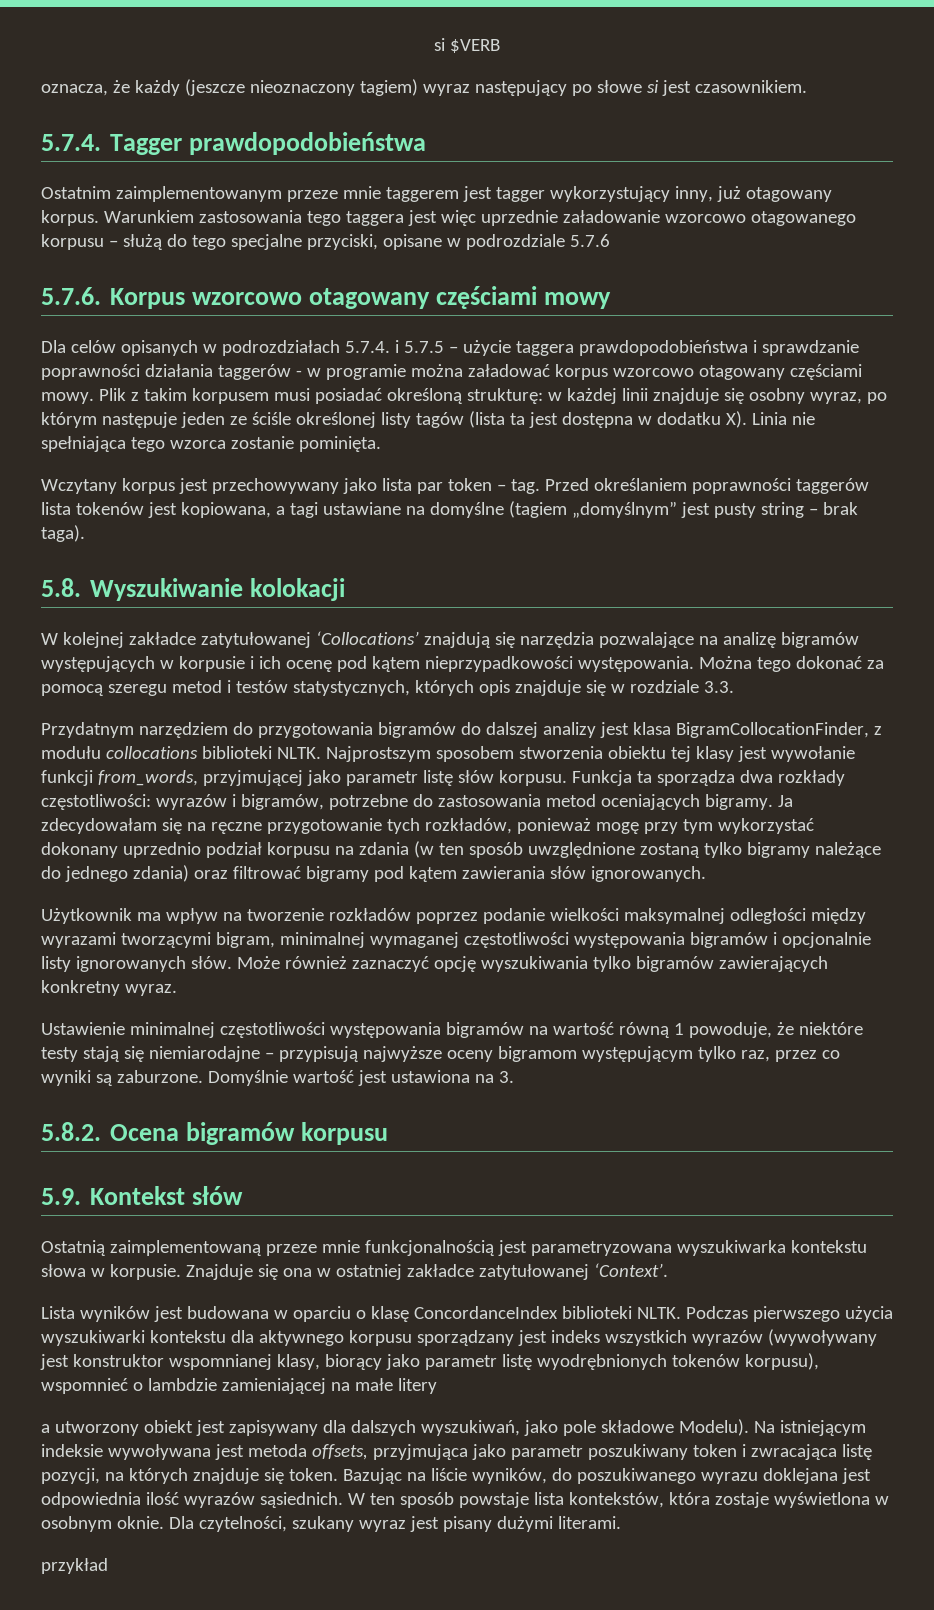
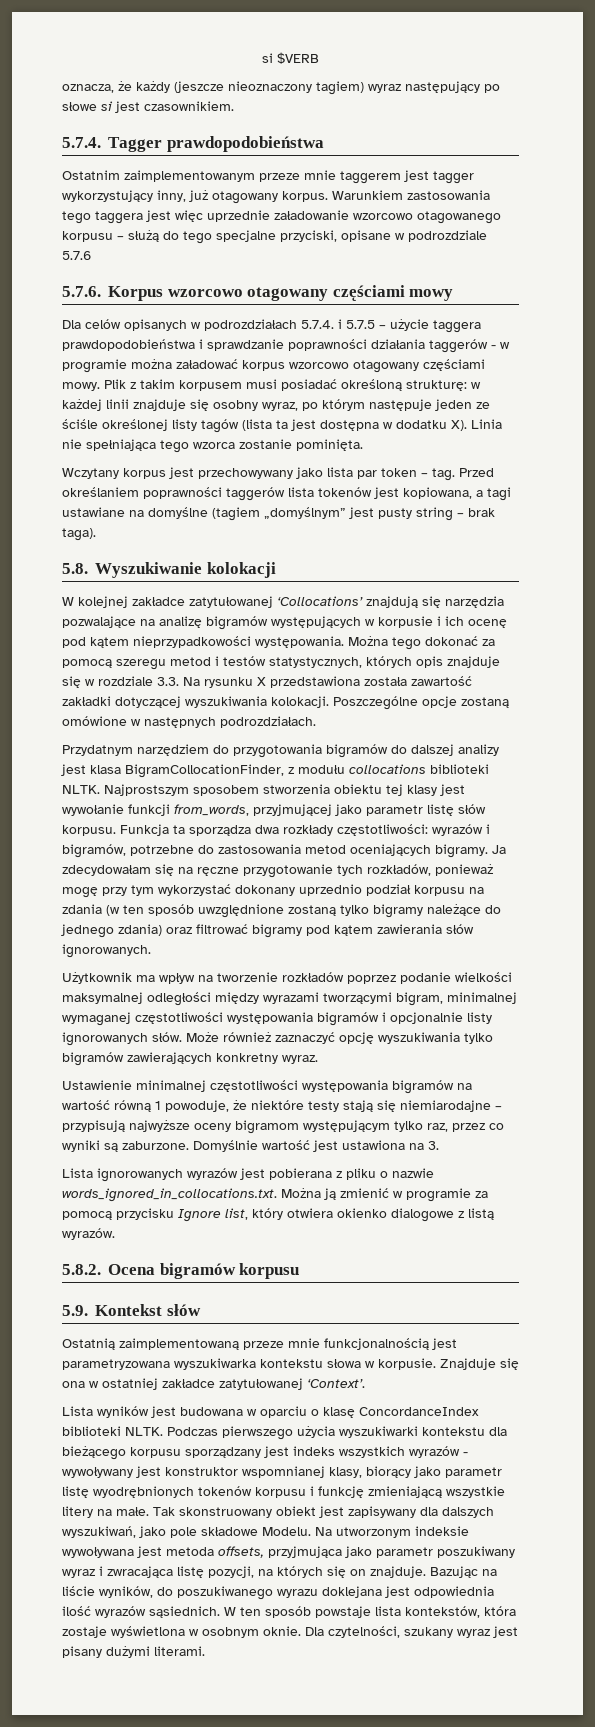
(734, 687) none -> [183,676,472,688] [62,696,509,710] [62,716,316,728] Na rysunku X przedstawiona została zawartość zakładki dotyczącej wyszukiwania kolokacji. Poszczególne opcje zostaną omówione w następnych podrozdziałach.
(514, 1077) none -> [62,1168,434,1182] [62,1188,488,1202] [62,1208,494,1222] [62,1228,115,1240] // Lista ignorowanych wyrazów jest pobierana z pliku o nazwie words_ignored_in_collocations.txt. Można ją zmienić w programie za pomocą przycisku Ignore list, który otwiera okienko dialogowe z listą wyrazów.
[258,1330,344,1346] aktywnego -> [62,1446,126,1460] bieżącego
[767,1329,877,1346] (wywoływany -> [463,1452,468,1456] [62,1467,133,1478] - wywoływany
[744,1353,819,1370] [41,1378,437,1394] [41,1421,139,1436] korpusu), wspomnieć o lambdzie zamieniającej na małe litery // a utworzony -> [255,1486,505,1498] [62,1506,272,1518] korpusu i funkcję zmieniającą wszystkie litery na małe. Tak skonstruowany
[678,1419,866,1436] Modelu). Na istniejącym -> [262,1527,411,1538] Modelu. Na utworzonym
[692,1444,737,1457] token -> [62,1569,96,1578] wyraz
[192,1468,338,1484] znajduje się token. -> [327,1566,426,1578] się on znajduje.
[41,1558,108,1574] // przykład -> (205, 1651) none

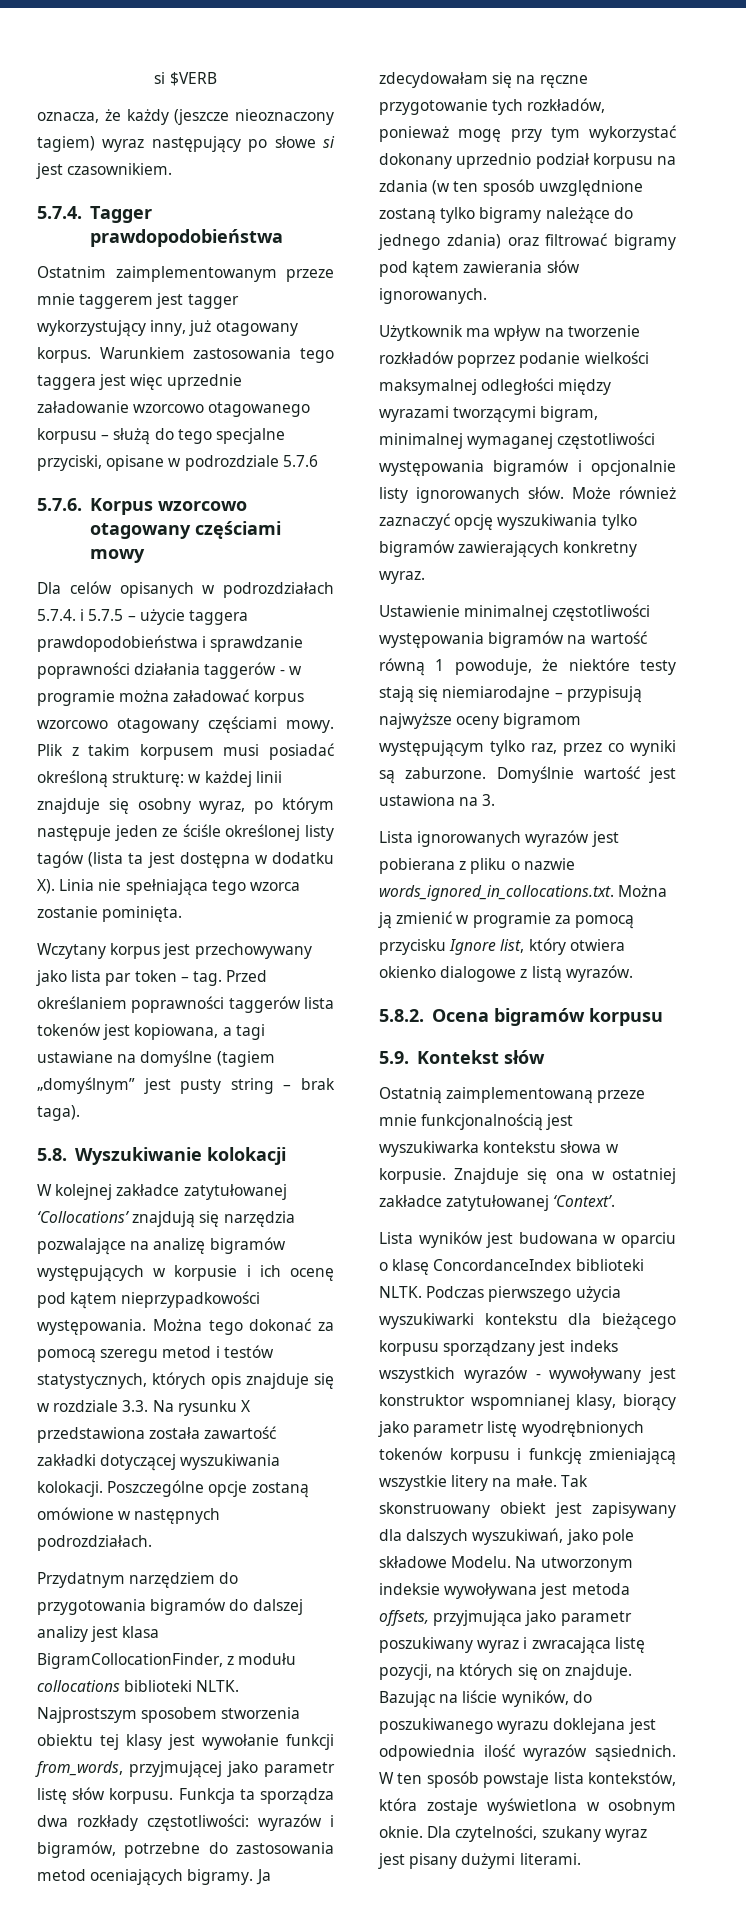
[62,1359,170,1370] parametryzowana -> (574, 1122) none

